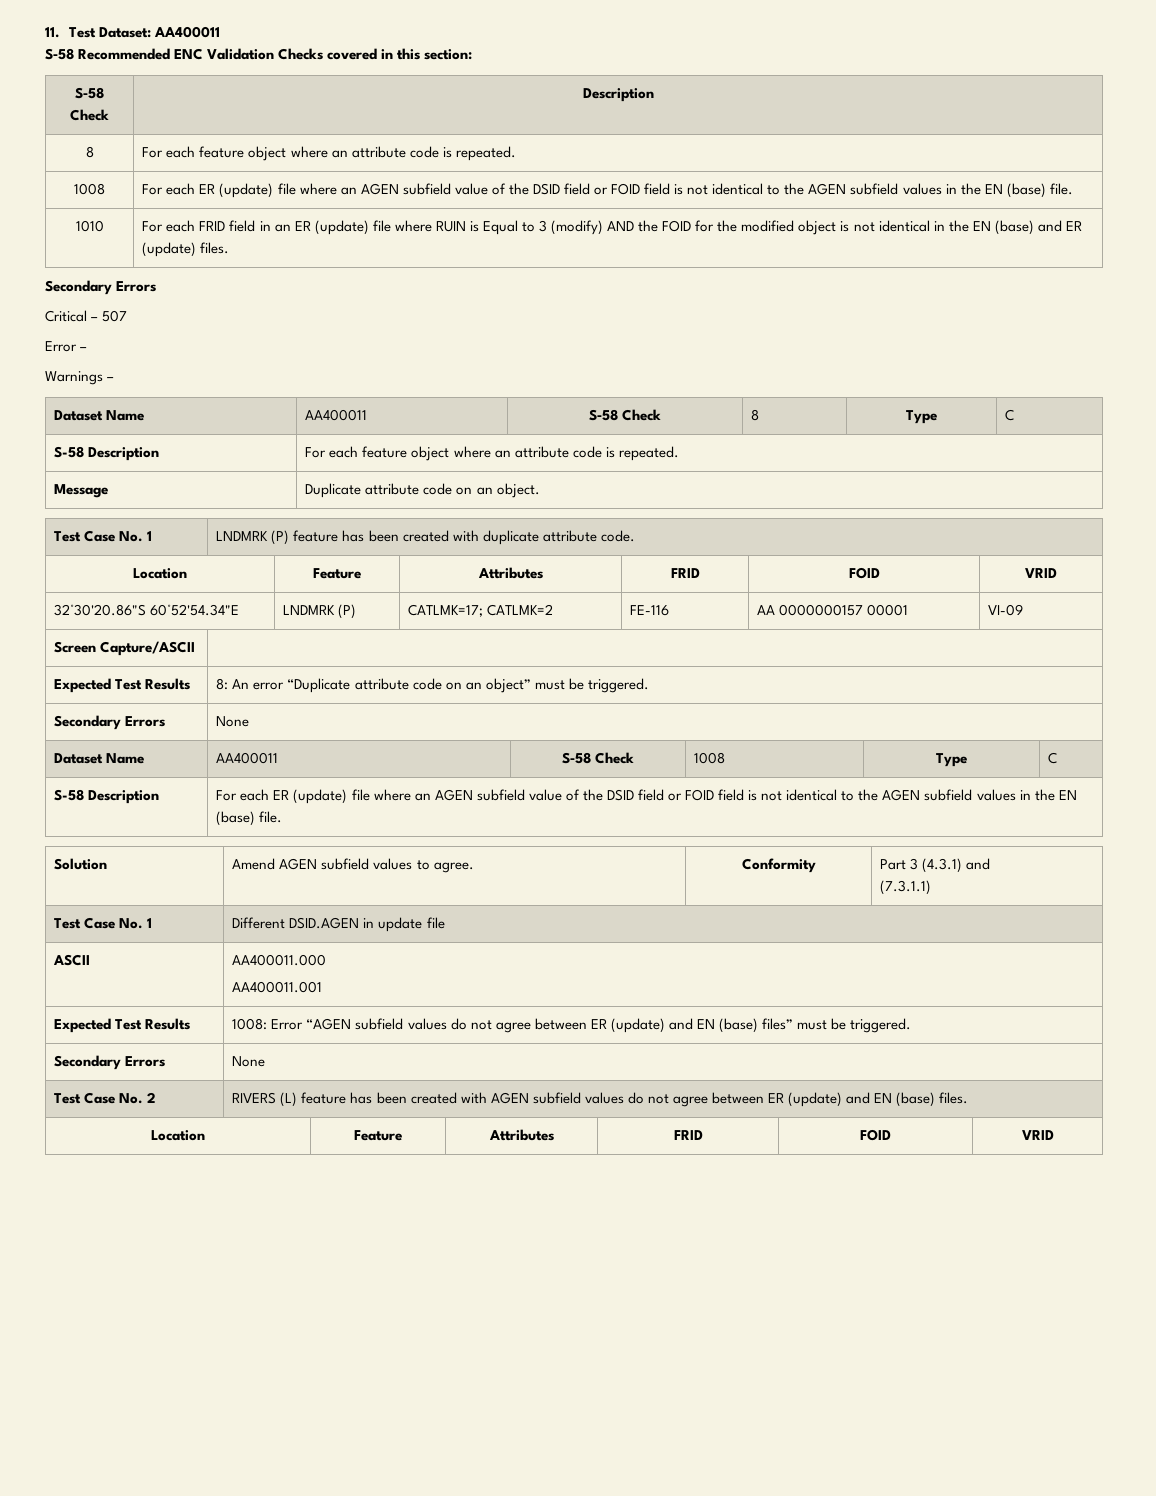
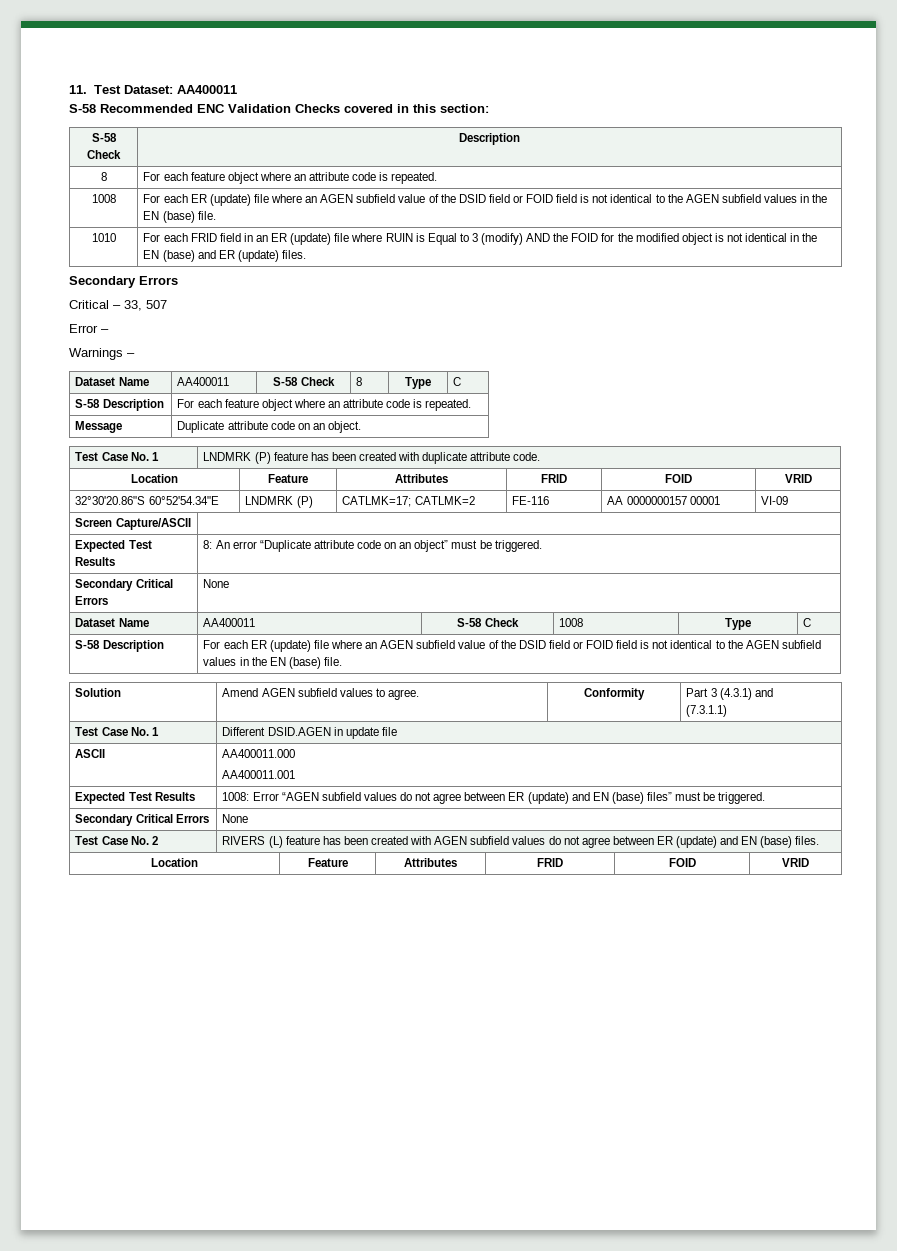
(99, 319) none -> [124,300,142,311] 33,
(122, 722) none -> [135,579,173,588] Critical
(122, 1062) none -> [135,814,173,823] Critical

